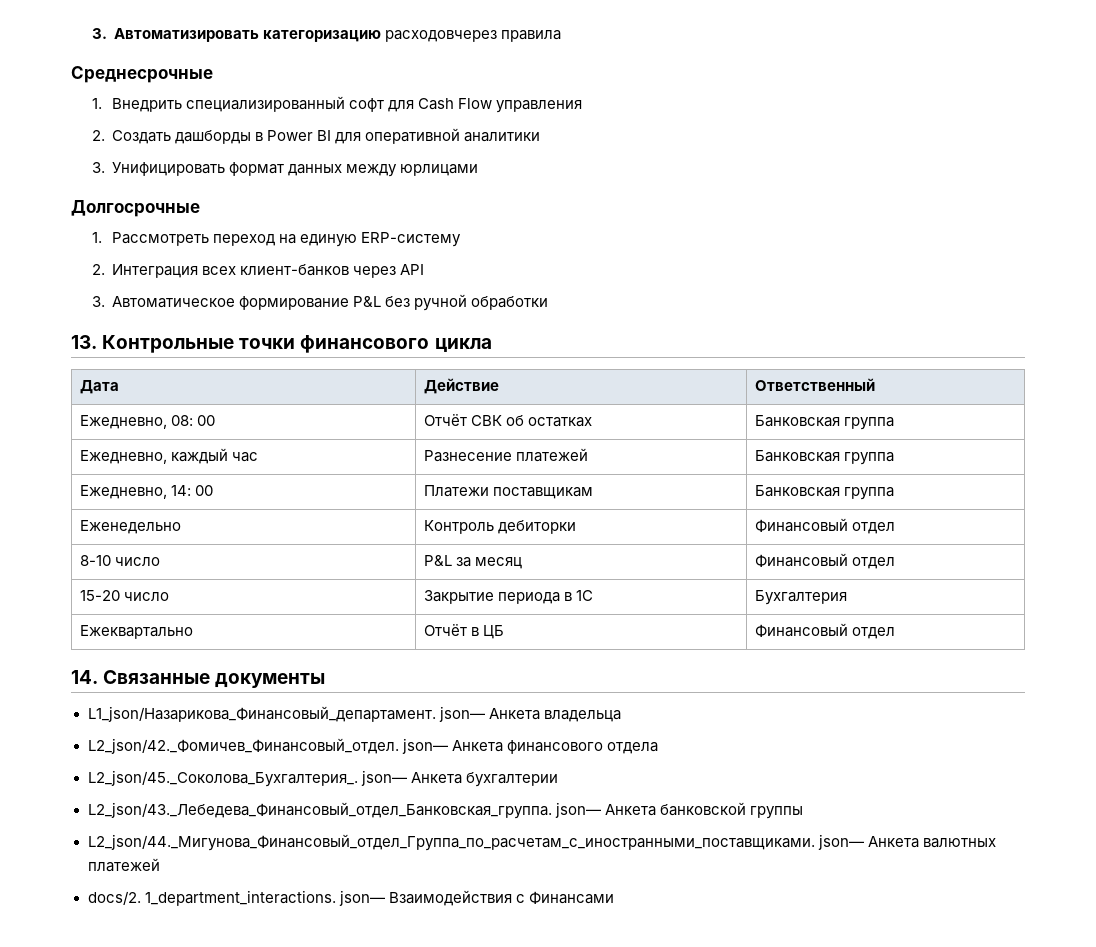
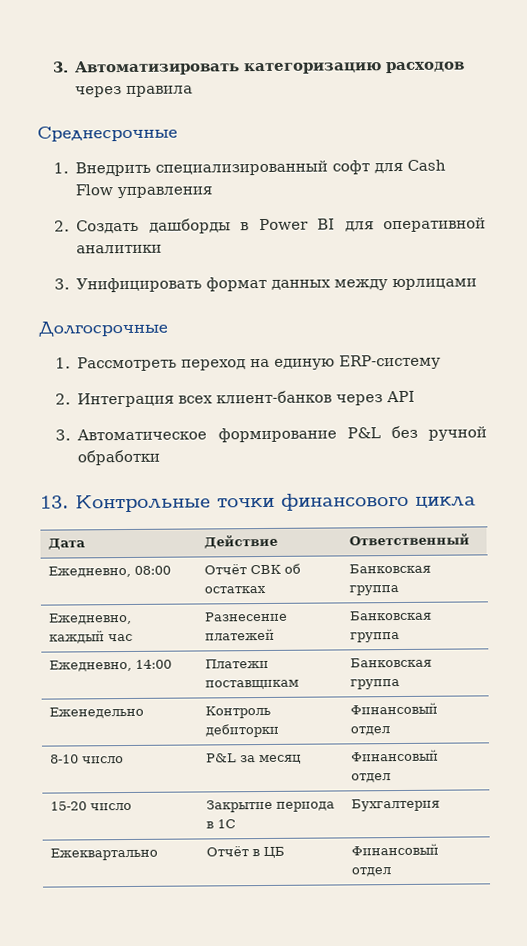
[385,30,498,42] расходовчерез -> [385,61,466,74] [75,86,123,98] расходов через
[171,415,216,426] 08: 00 -> [134,565,172,575] 08:00
[171,485,214,496] 14: 00 -> [135,659,173,669] 14:00
[71,670,326,688] [87,706,621,722] [87,738,658,754] [87,770,558,787] [87,802,803,819] [87,834,996,851] [87,858,160,872] [87,890,614,906] // 14. Связанные документы // L1_json/Назарикова_Финансовый_департамент. json— Анкета владельца // L2_json/42._Фомичев_Финансовый_отдел. json— Анкета финансового отдела // L2_json/45._Соколова_Бухгалтерия_. json— Анкета бухгалтерии // L2_json/43._Лебедева_Финансовый_отдел_Банковская_группа. json— Анкета банковской группы // L2_json/44._Мигунова_Финансовый_отдел_Группа_по_расчетам_с_иностранными_поставщиками. json— Анкета валютных платежей // docs/2. 1_department_interactions. json— Взаимодействия с Финансами -> (392, 872) none

